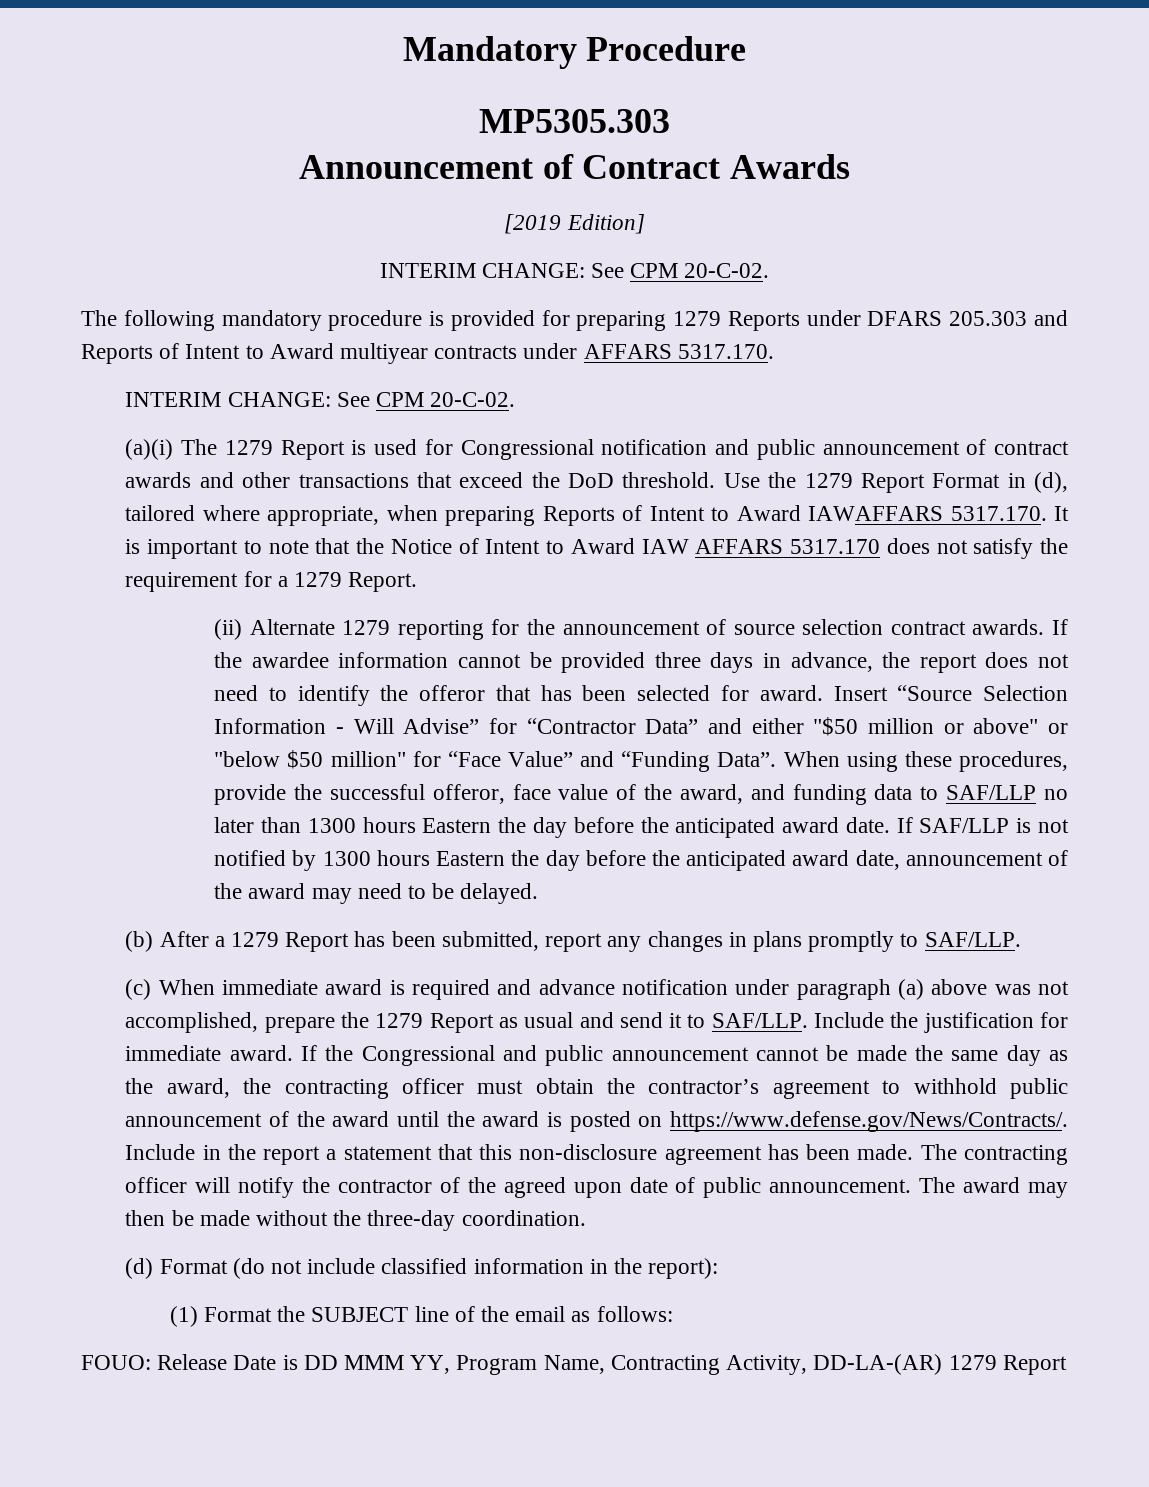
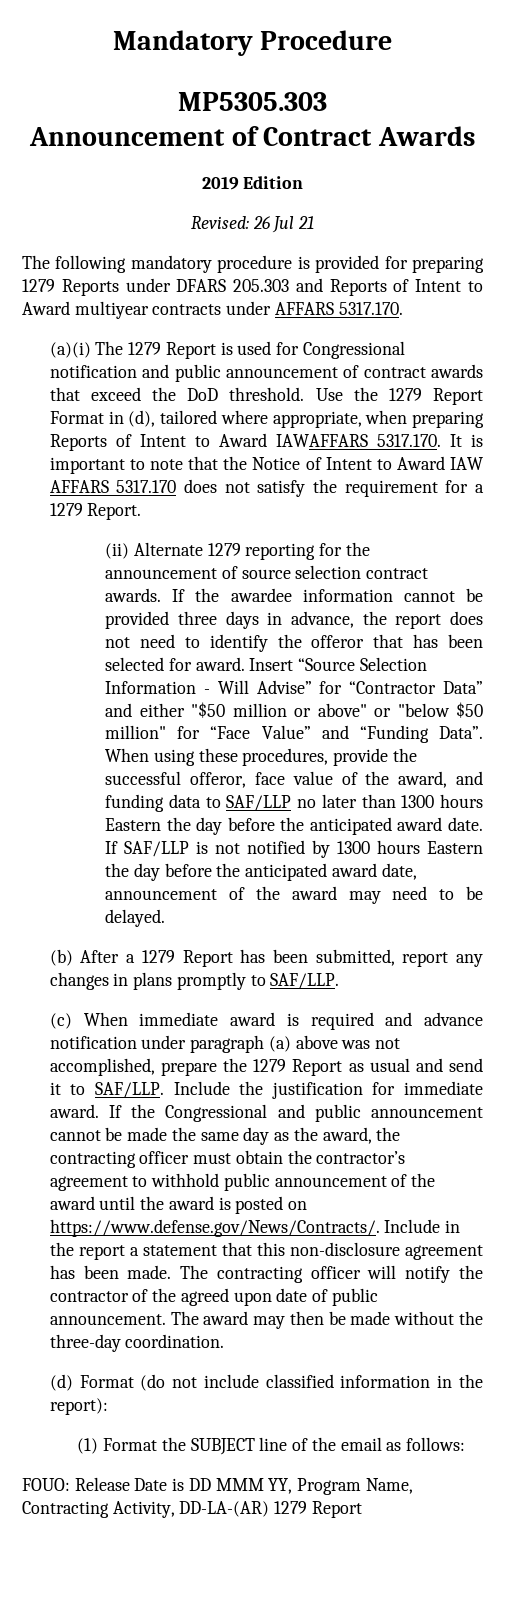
[504,214,645,234] [379,263,770,278] [2019 Edition] // INTERIM CHANGE: See CPM 20-C-02. -> [201,176,304,190] [190,216,315,233] 2019 Edition // Revised: 26 Jul 21
[125,392,516,407] // INTERIM CHANGE: See CPM 20-C-02. -> (403, 308) none
[199,472,409,488] and other transactions -> (483, 371) none

